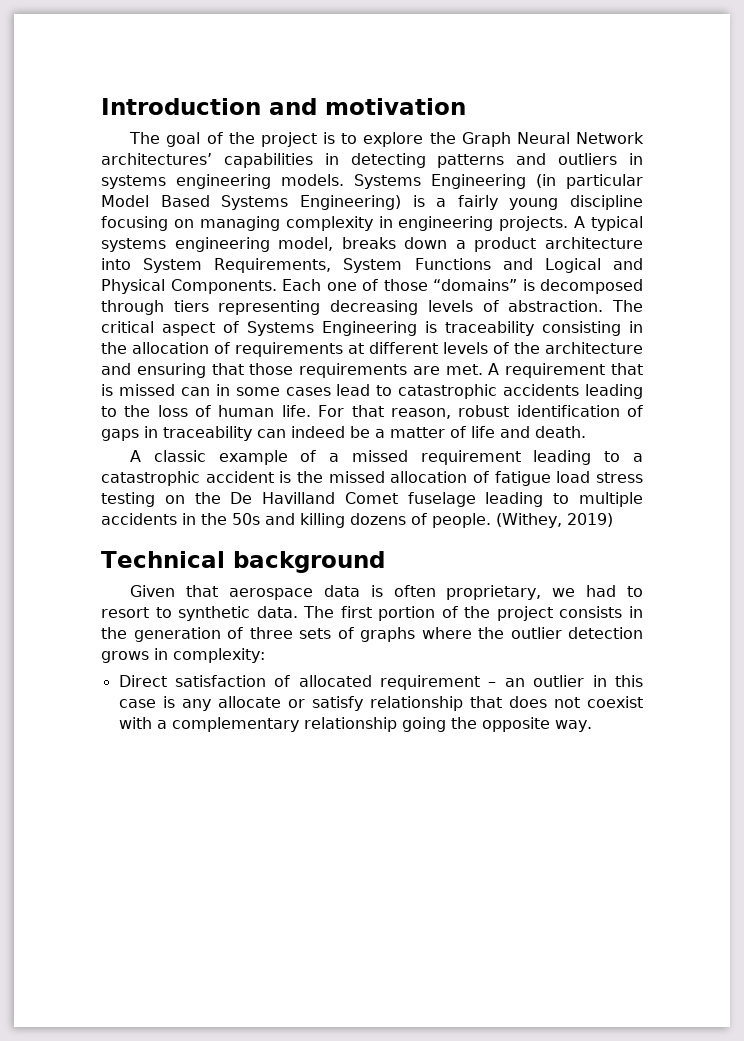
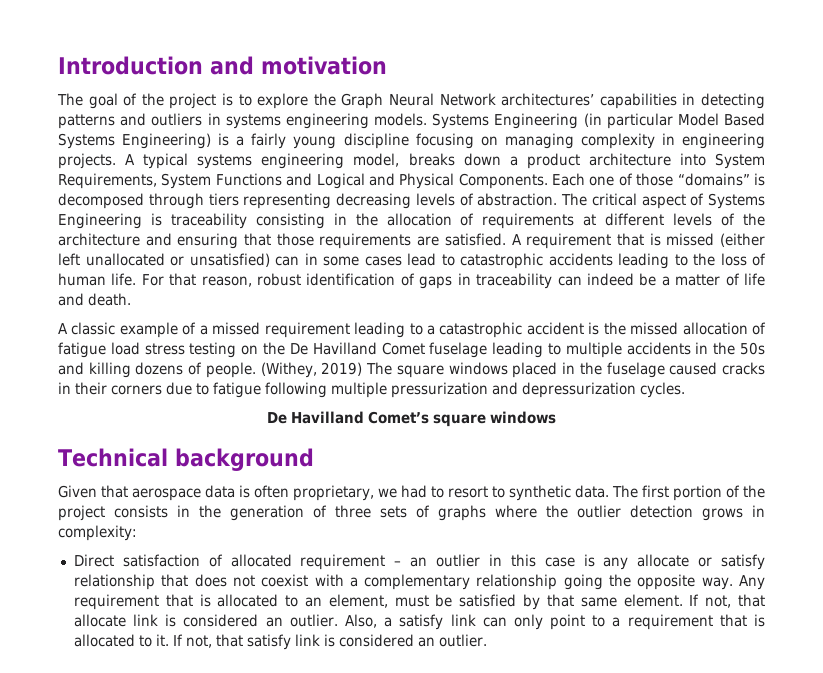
[445,364,483,375] met. -> [444,233,506,246] satisfied.
(175, 390) none -> [720,233,766,247] [58,253,270,267] (either left unallocated or unsatisfied)
(613, 520) none -> [366,362,766,378] [58,382,685,398] [267,411,556,427] The square windows placed in the fuselage caused cracks in their corners due to fatigue following multiple pressurization and depressurization cycles. // De Havilland Comet’s square windows
(592, 726) none -> [739,575,765,590] [73,594,765,610] [73,614,765,630] [73,634,487,650] Any requirement that is allocated to an element, must be satisfied by that same element. If not, that allocate link is considered an outlier. Also, a satisfy link can only point to a requirement that is allocated to it. If not, that satisfy link is considered an outlier.

